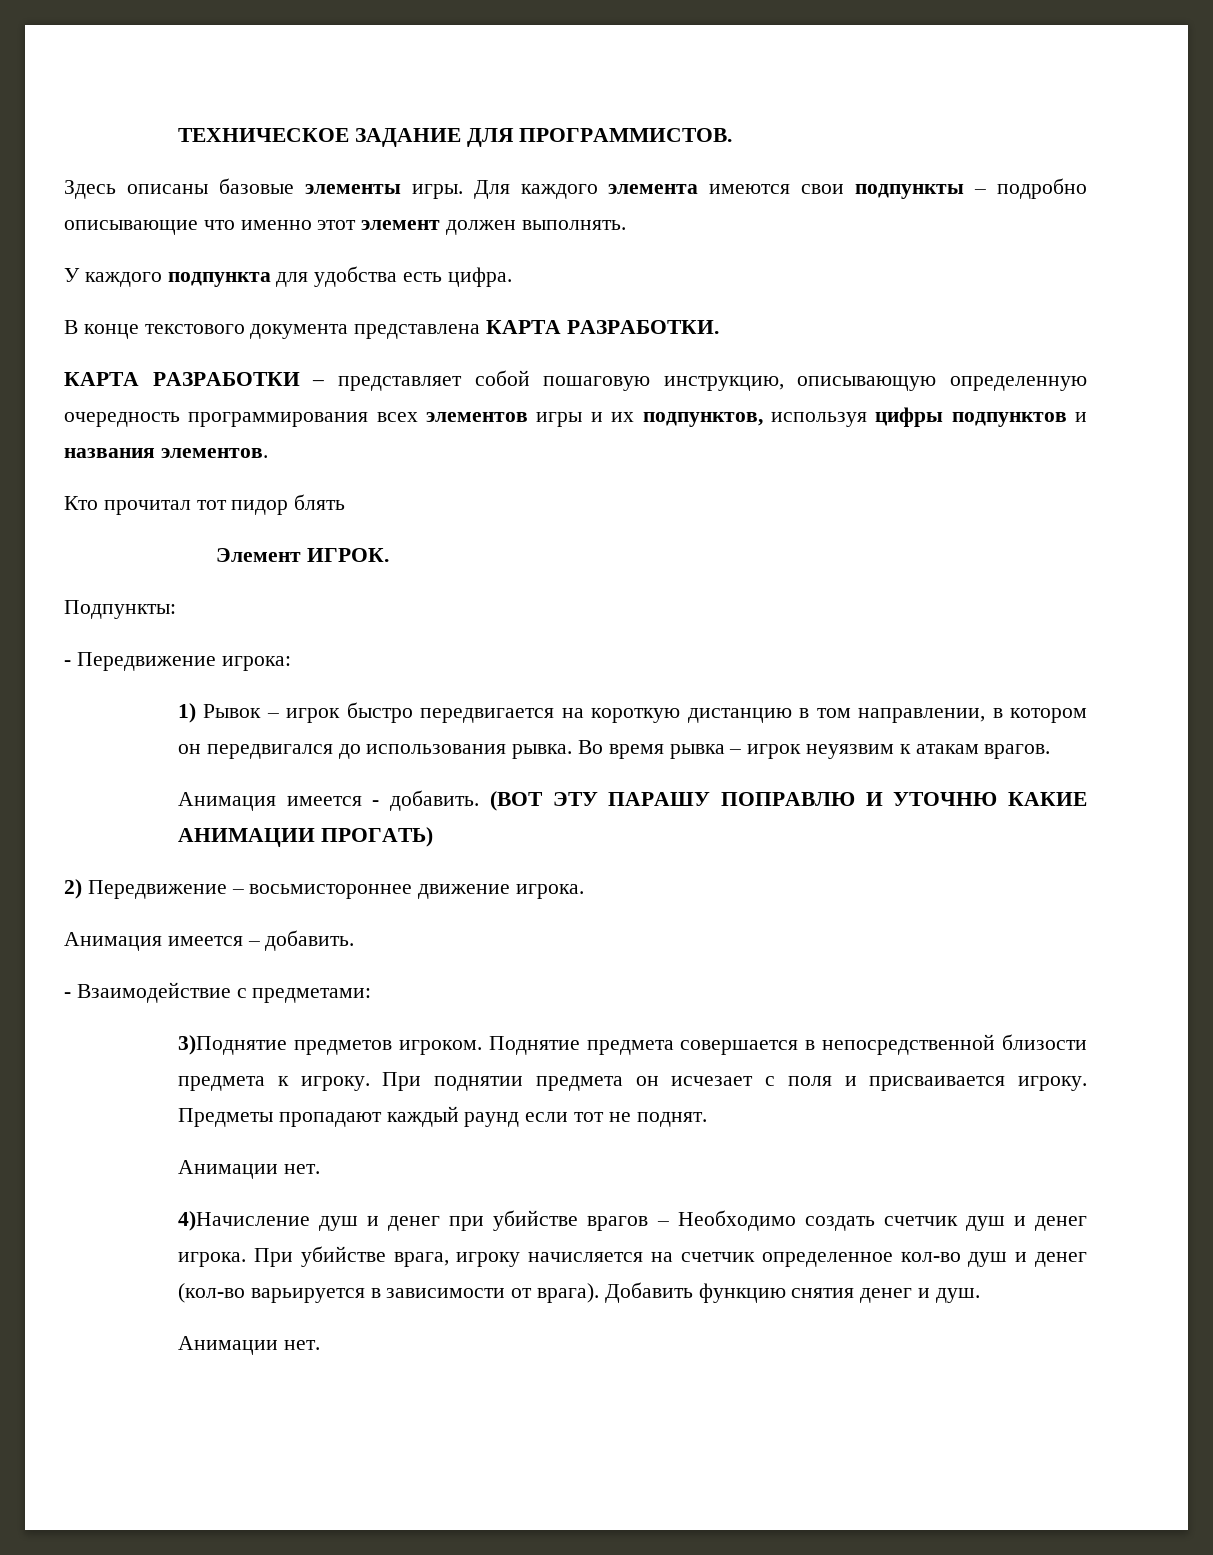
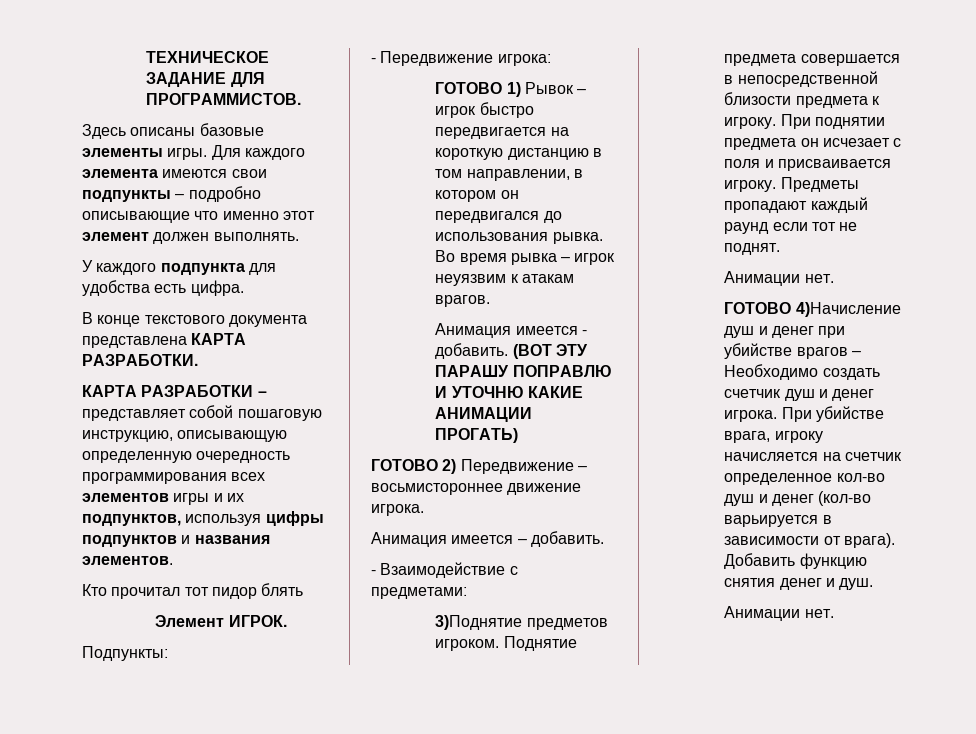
(291, 663) none -> [435,82,503,94] ГОТОВО
(433, 837) none -> [371,459,438,471] ГОТОВО
(320, 1169) none -> [724,302,792,314] ГОТОВО

